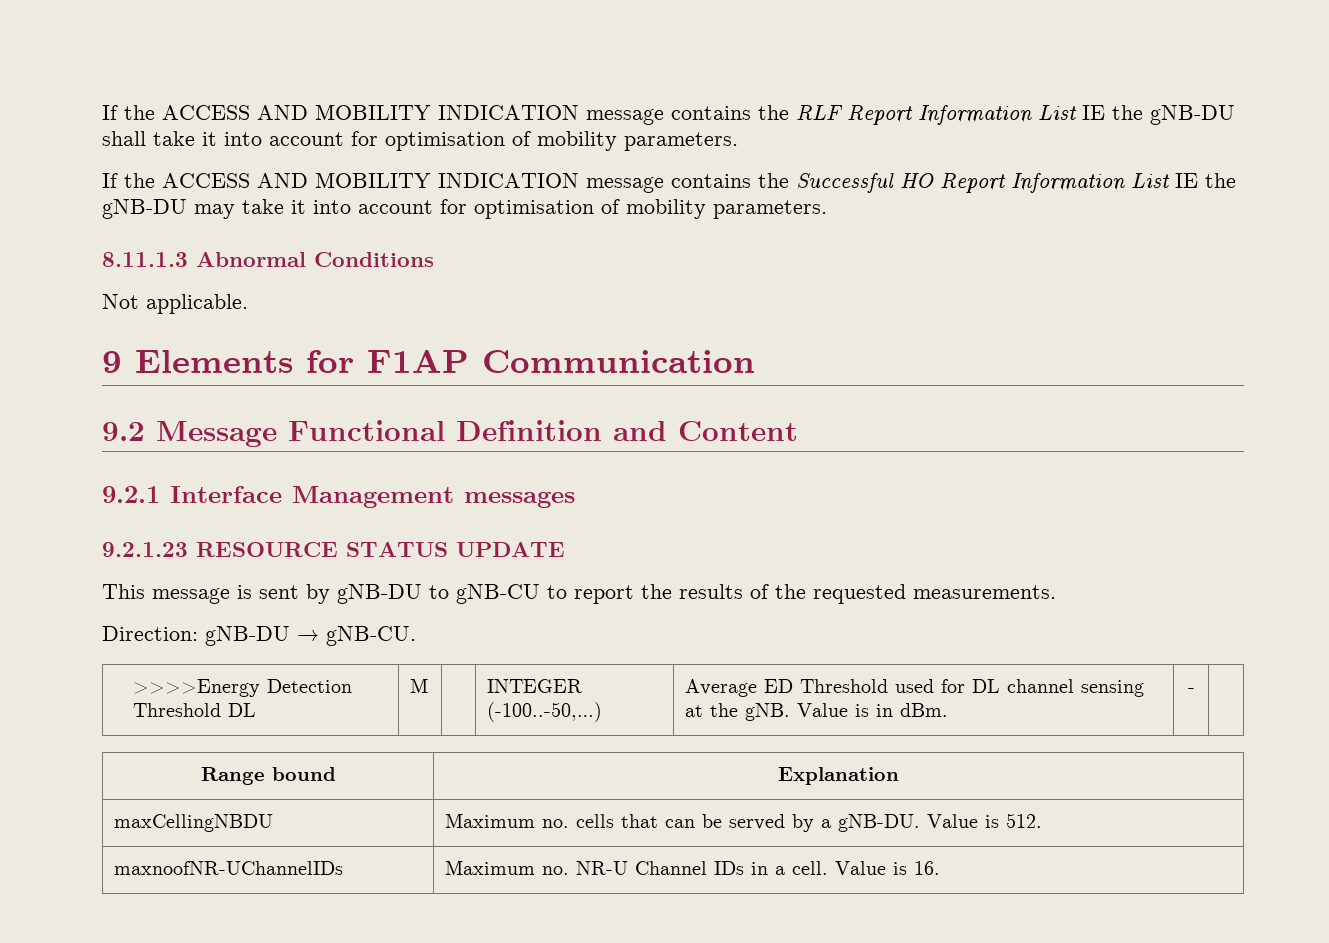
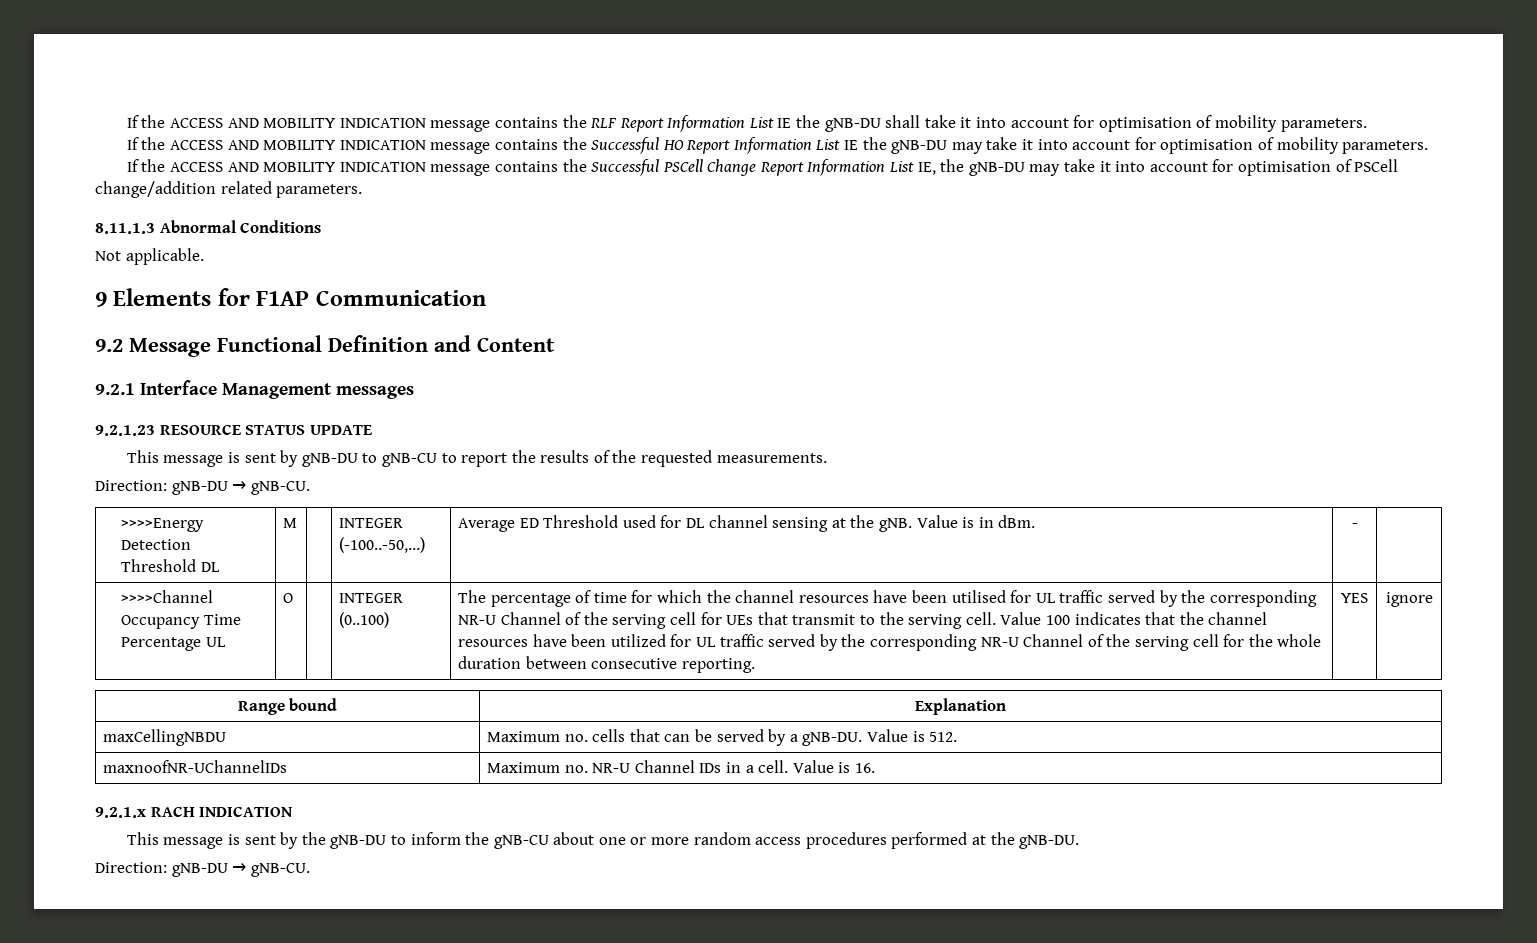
(827, 209) none -> [126,159,1399,176] [95,181,363,198] // If the ACCESS AND MOBILITY INDICATION message contains the Successful PSCell Change Report Information List IE, the gNB-DU may take it into account for optimisation of PSCell change/addition related parameters.
(1195, 690) none -> [121,590,214,603] [121,614,241,629] [121,637,226,651] [283,593,294,603] [339,593,404,603] [339,612,390,628] [458,590,1317,607] [458,612,1268,629] [458,634,1322,651] [458,656,755,673] [1341,593,1368,603] [1385,592,1433,607] // >>>>Channel Occupancy Time Percentage UL | O | | INTEGER (0..100) | The percentage of time for which the channel resources have been utilised for UL traffic served by the corresponding NR-U Channel of the serving cell for UEs that transmit to the serving cell. Value 100 indicates that the channel resources have been utilized for UL traffic served by the corresponding NR-U Channel of the serving cell for the whole duration between consecutive reporting. | YES | ignore
(941, 868) none -> [95,806,294,818] [126,832,1080,849] [95,862,310,877] // 9.2.1.x RACH INDICATION // This message is sent by the gNB-DU to inform the gNB-CU about one or more random access procedures performed at the gNB-DU. // Direction: gNB-DU → gNB-CU.

